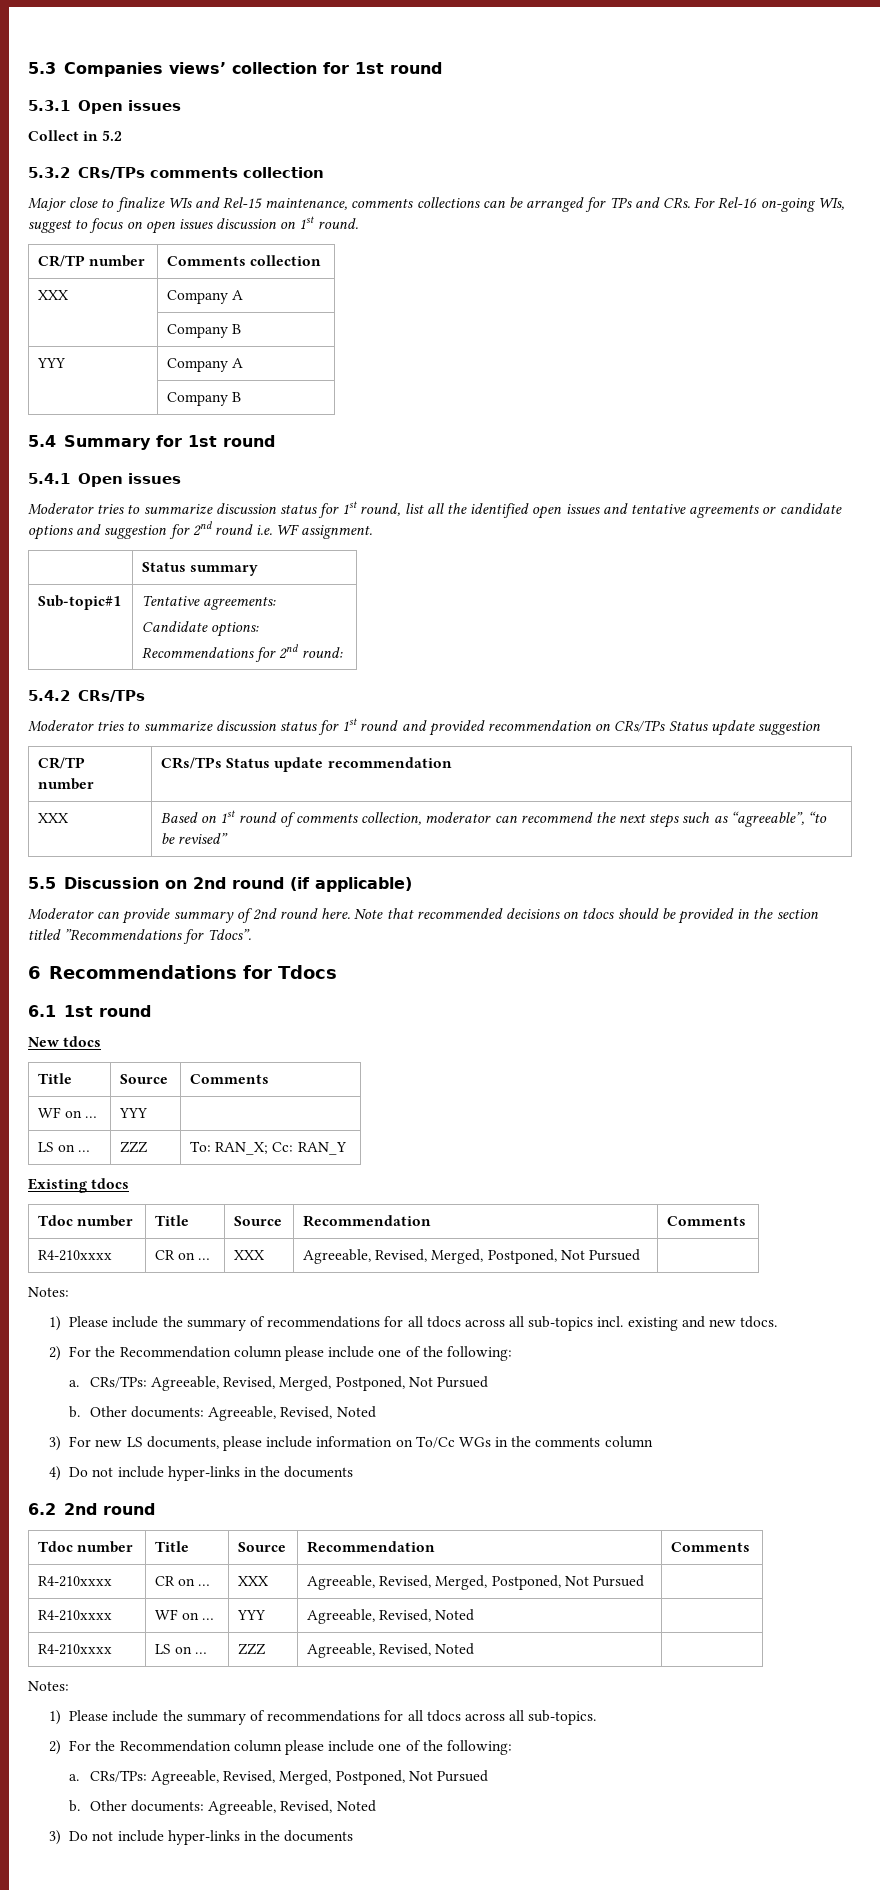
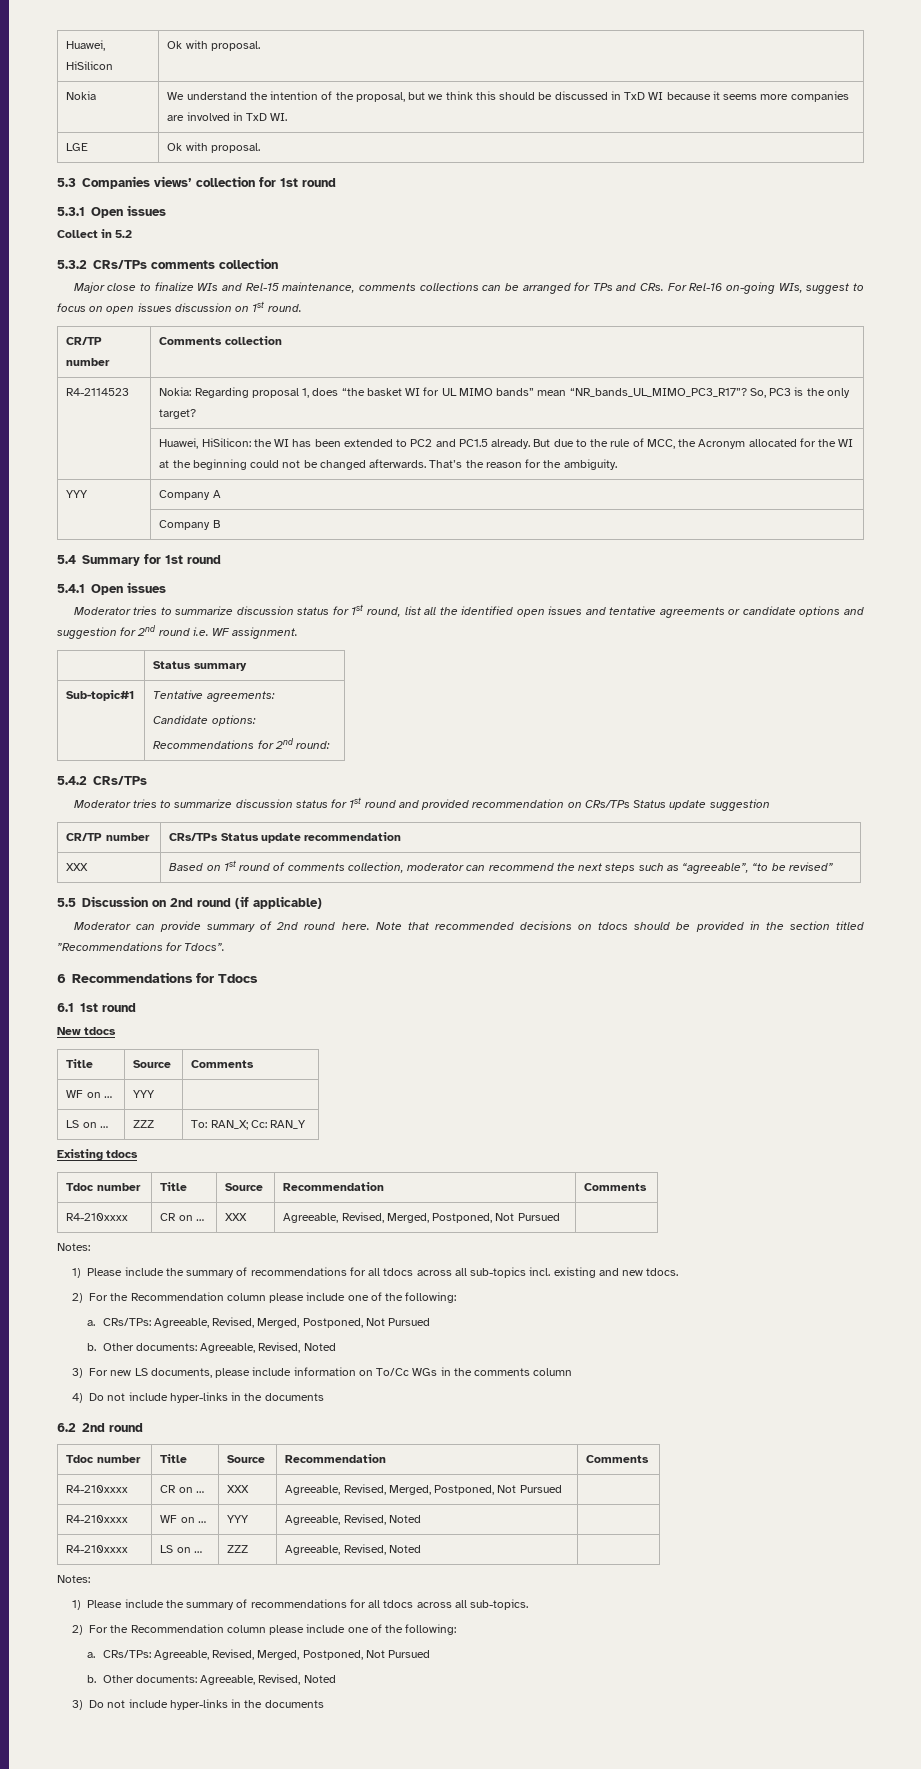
(28, 68) none -> [66,40,106,51] [66,61,114,70] [167,40,260,51] [66,91,97,100] [167,91,849,102] [167,112,288,121] [66,143,89,151] [167,142,260,153] Huawei, HiSilicon | Ok with proposal. // Nokia | We understand the intention of the proposal, but we think this should be discussed in TxD WI because it seems more companies are involved in TxD WI. // LGE | Ok with proposal. //
[38,290,69,300] [167,290,244,304] [167,324,242,338] XXX | Company A // | Company B -> [66,388,130,396] [159,387,850,398] [159,409,197,419] [159,438,854,449] [159,459,617,470] R4-2114523 | Nokia: Regarding proposal 1, does “the basket WI for UL MIMO bands” mean “NR_bands_UL_MIMO_PC3_R17”? So, PC3 is the only target? // | Huawei, HiSilicon: the WI has been extended to PC2 and PC1.5 already. But due to the rule of MCC, the Acronym allocated for the WI at the beginning could not be changed afterwards. That’s the reason for the ambiguity.

